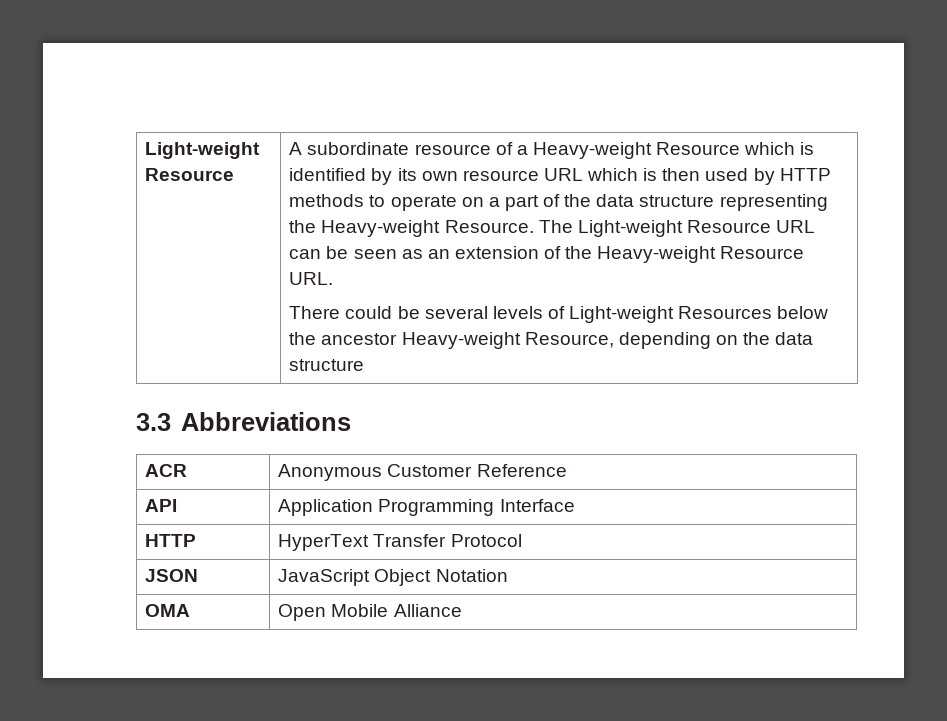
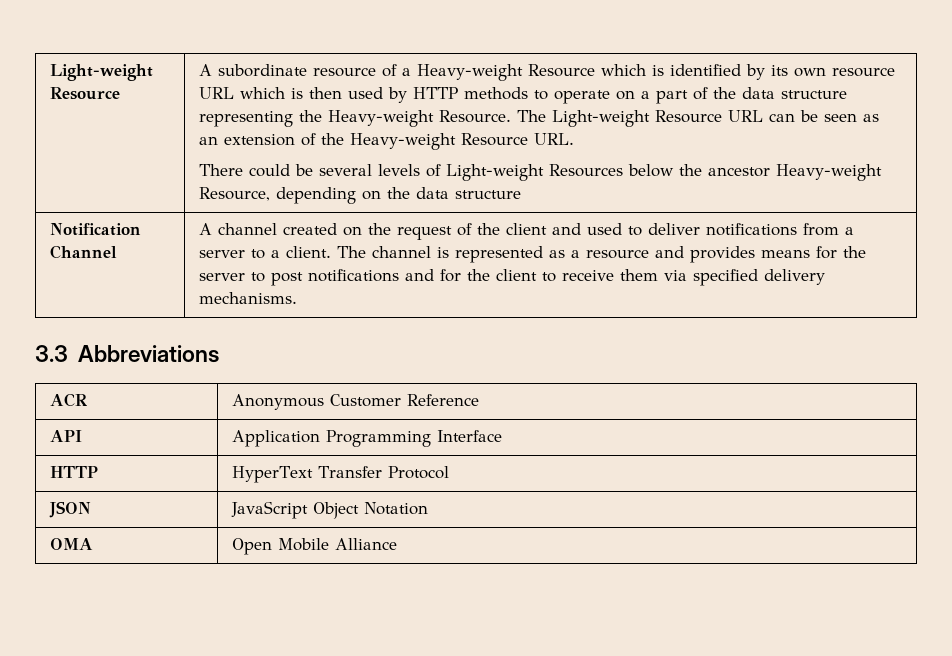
(365, 365) none -> [49,223,141,236] [49,245,117,259] [198,223,854,240] [198,246,866,263] [198,269,825,286] [198,292,297,304] // Notification Channel | A channel created on the request of the client and used to deliver notifications from a server to a client. The channel is represented as a resource and provides means for the server to post notifications and for the client to receive them via specified delivery mechanisms.

